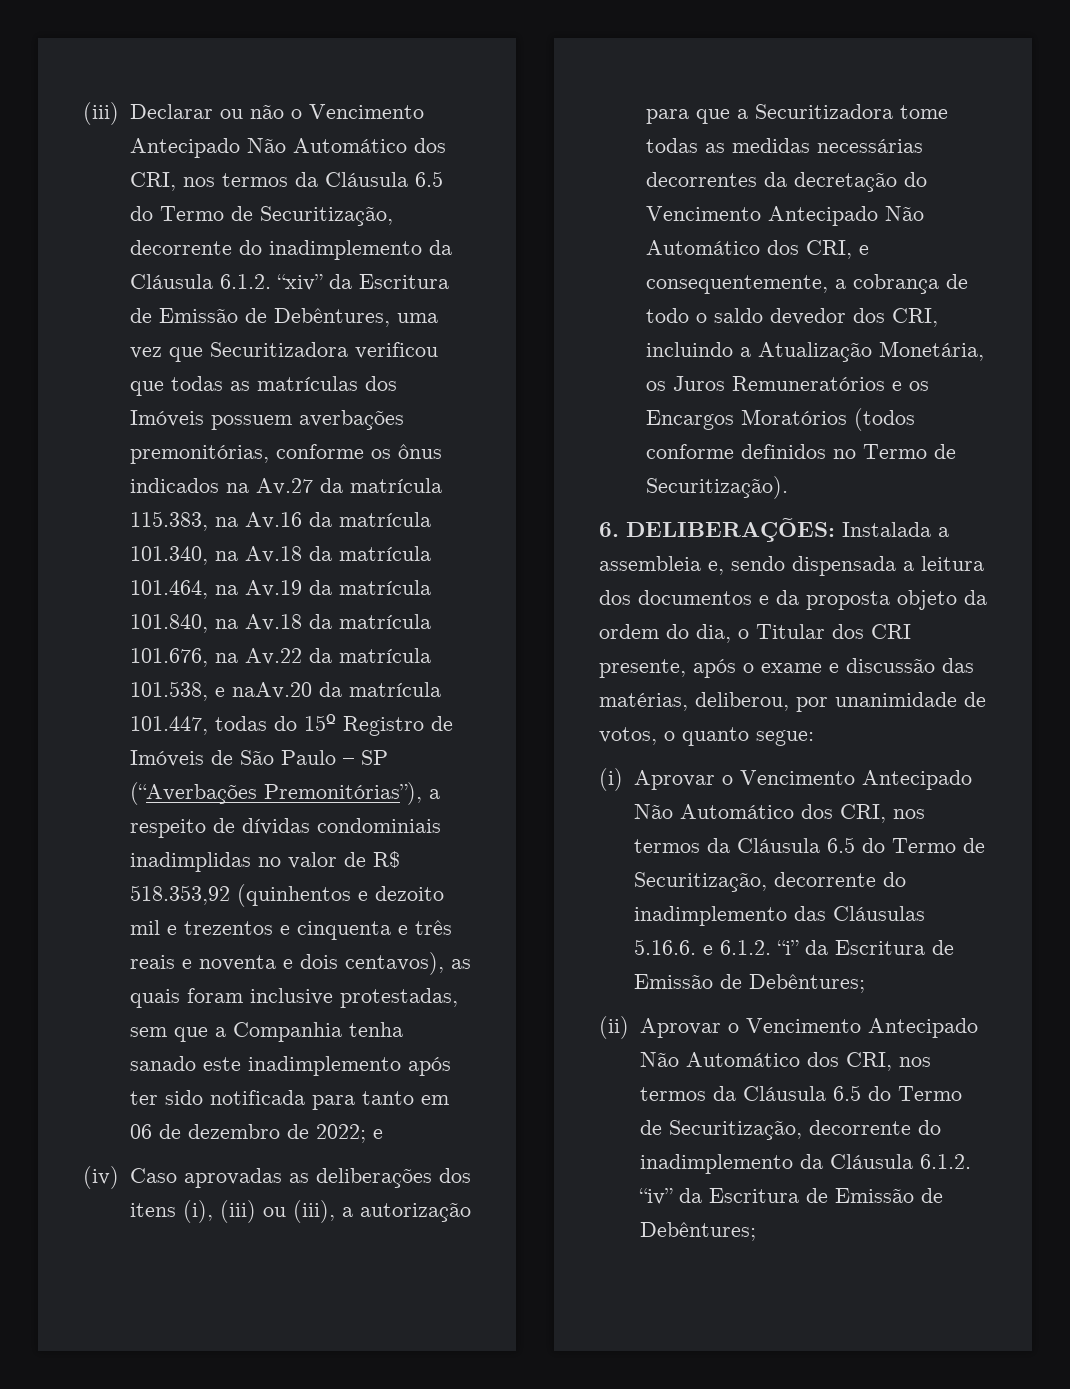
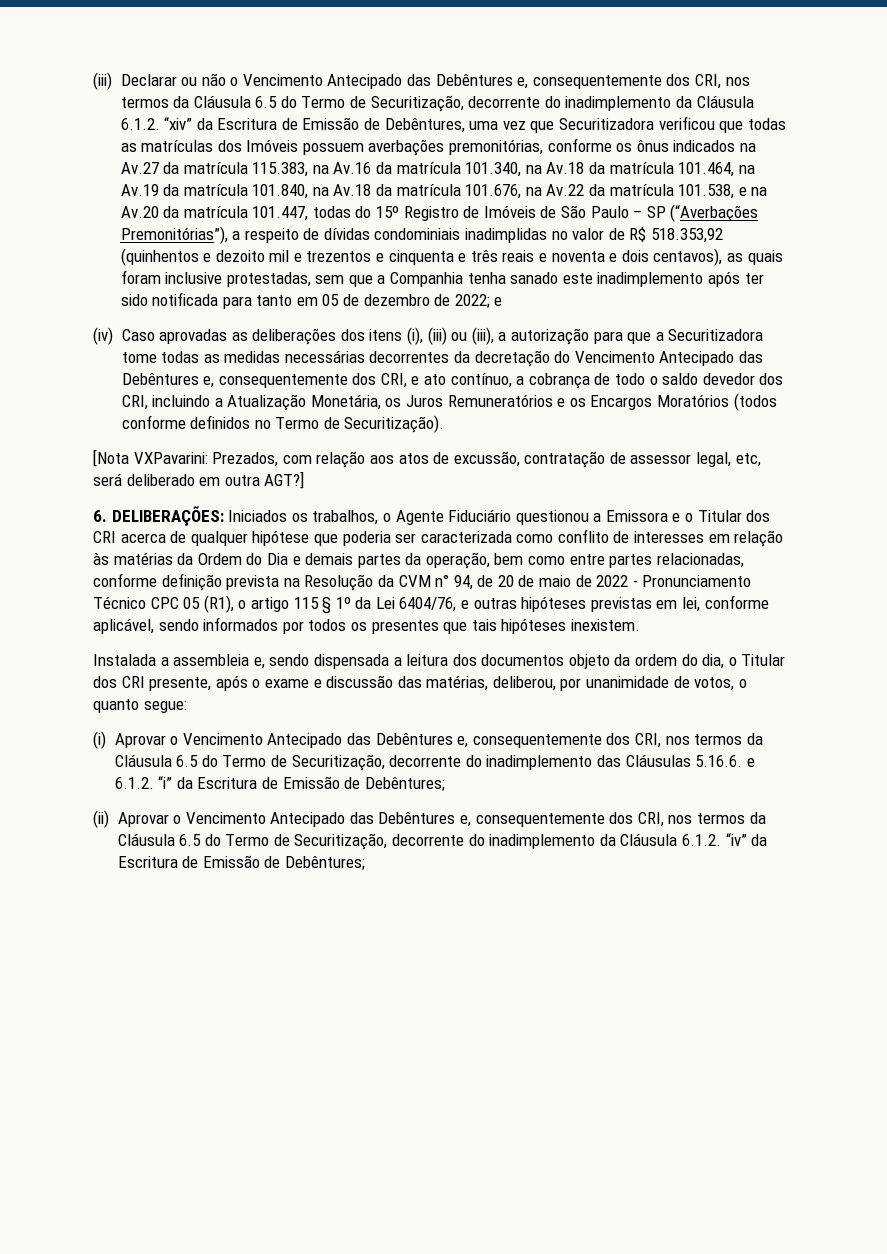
[246,138,407,153] Não Automático -> [407,74,662,89] das Debêntures e, consequentemente
[231,682,312,699] naAv.20 -> [751,187,768,196] [120,206,159,218] na Av.20
[129,1124,152,1139] 06 -> [322,294,340,306] 05
[884,206,924,221] [645,240,760,255] Não Automático -> [738,351,763,363] [121,373,348,388] das Debêntures e, consequentemente
[645,275,828,294] consequentemente, -> [424,373,512,388] ato contínuo,
[599,518,835,542] 6. DELIBERAÇÕES: -> [93,449,761,468] [93,471,305,489] [93,506,771,526] [93,529,784,547] [93,552,744,569] [93,573,752,591] [93,595,769,614] [93,617,640,634] [Nota VXPavarini: Prezados, com relação aos atos de excussão, contratação de assessor legal, etc, será deliberado em outra AGT?] // 6. DELIBERAÇÕES: Iniciados os trabalhos, o Agente Fiduciário questionou a Emissora e o Titular dos CRI acerca de qualquer hipótese que poderia ser caracterizada como conflito de interesses em relação às matérias da Ordem do Dia e demais partes da operação, bem como entre partes relacionadas, conforme definição prevista na Resolução da CVM n° 94, de 20 de maio de 2022 - Pronunciamento Técnico CPC 05 (R1), o artigo 115 § 1º da Lei 6404/76, e outras hipóteses previstas em lei, conforme aplicável, sendo informados por todos os presentes que tais hipóteses inexistem. //
[759,590,890,610] e da proposta -> (565, 660) none
[633,804,794,819] Não Automático -> [347,733,602,748] das Debêntures e, consequentemente
[639,1052,800,1067] Não Automático -> [349,812,605,827] das Debêntures e, consequentemente

